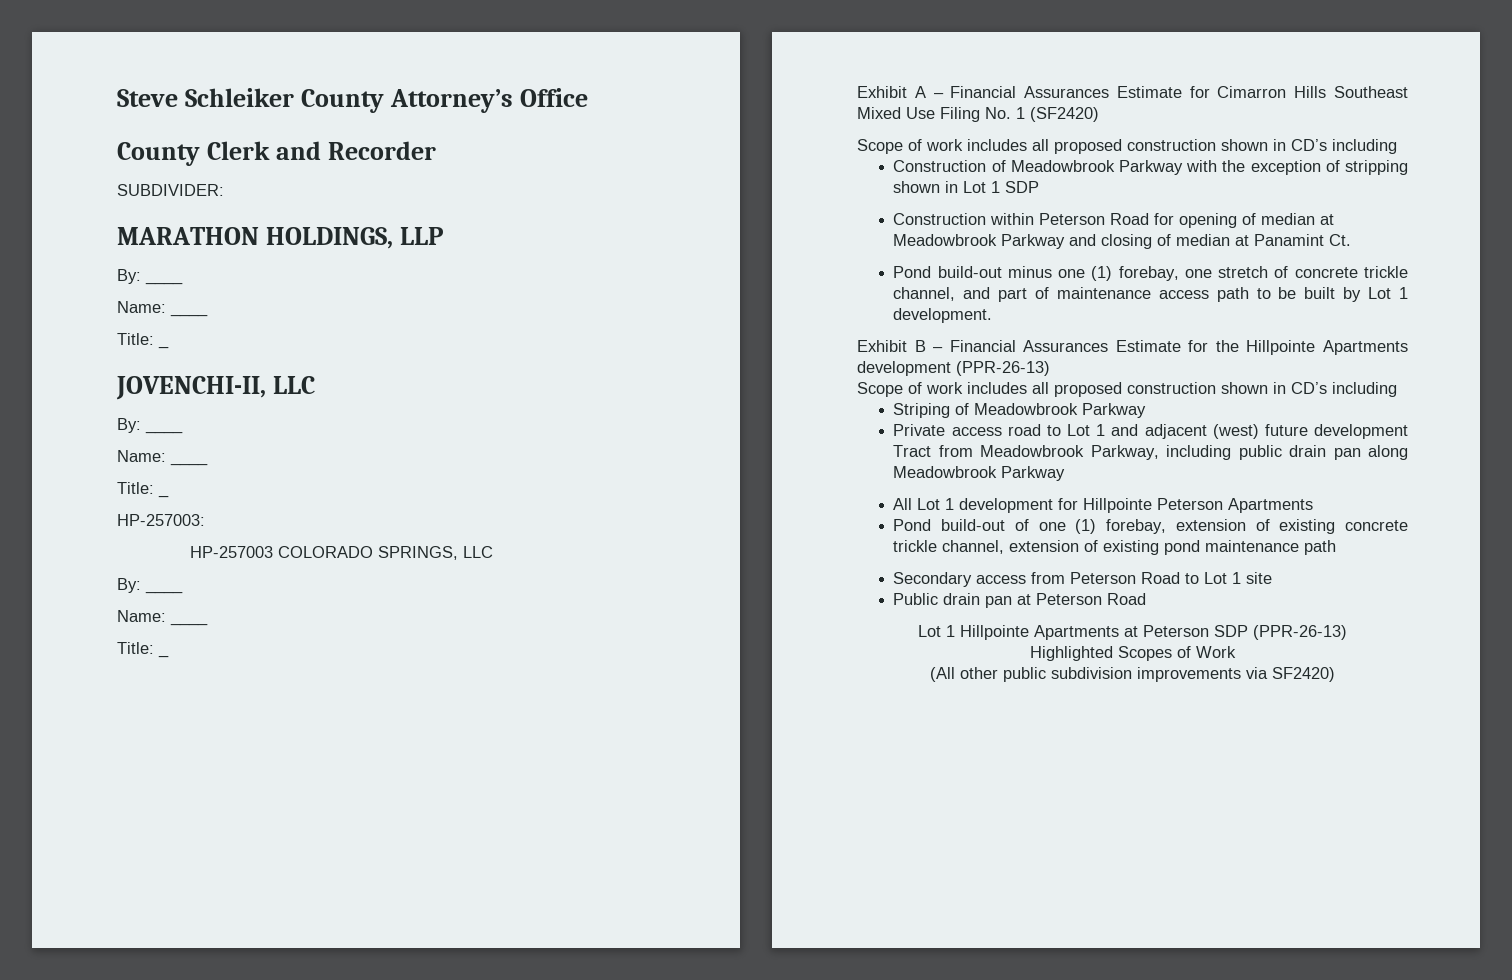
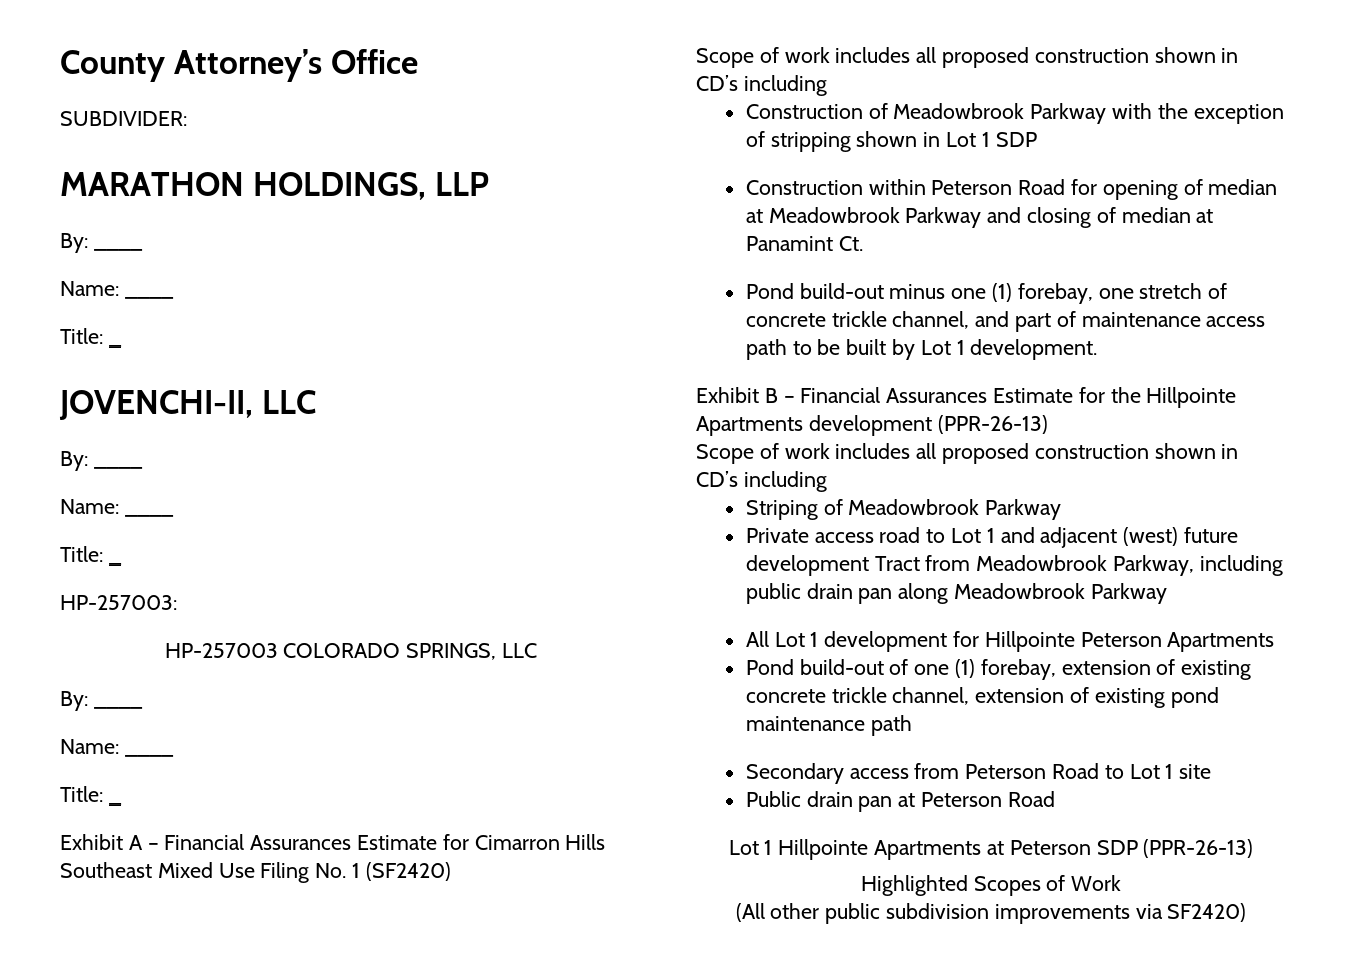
[117,88,295,107] Steve Schleiker -> (60, 66) none
[117,141,437,166] // County Clerk and Recorder -> (419, 61) none

